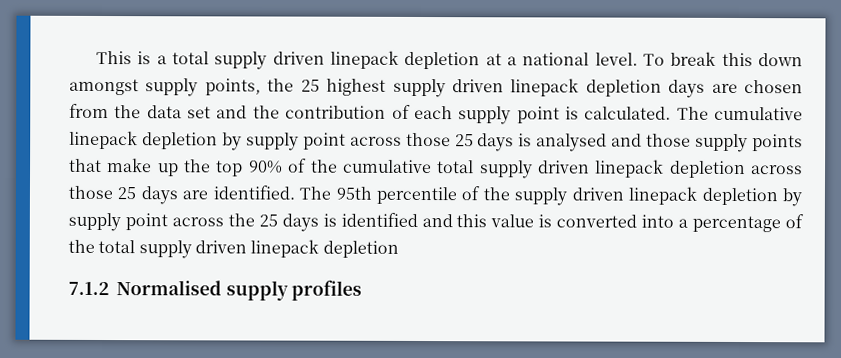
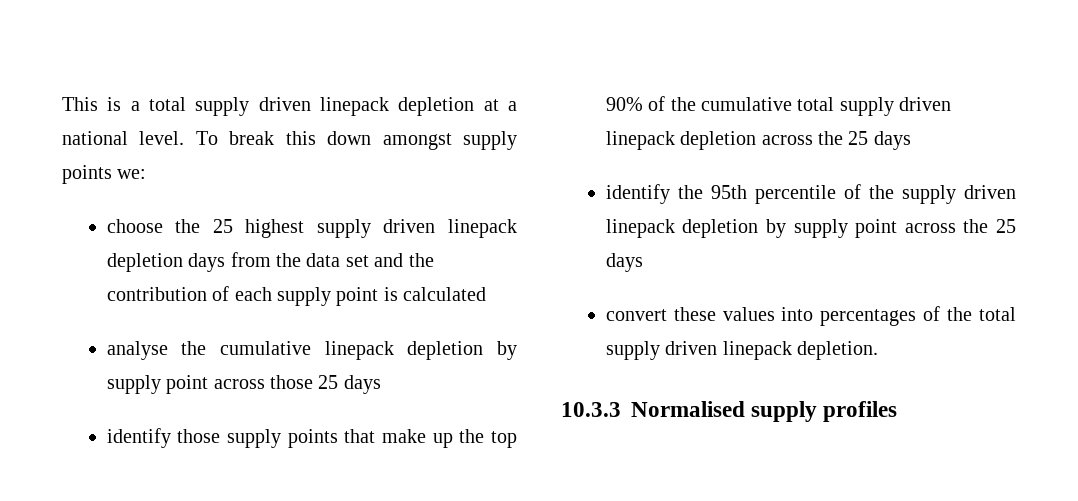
[204,78,261,96] points, -> [62,165,147,184] [106,219,163,233] points we: // choose
[711,80,803,94] are chosen -> (226, 262) none
[584,106,709,120] calculated. The -> [403,287,487,301] [106,341,207,360] calculated // analyse the
[518,133,643,152] is analysed and -> [106,428,171,448] // identify
[68,185,332,205] those 25 days are identified. The -> [817,131,911,150] [605,184,703,204] the 25 days // identify the
[322,212,782,233] is identified and this value is converted into a percentage -> [605,307,917,326] // convert these values into percentages
[322,240,399,258] [68,281,109,296] depletion // 7.1.2 -> [796,341,878,360] [561,402,621,417] depletion. // 10.3.3

